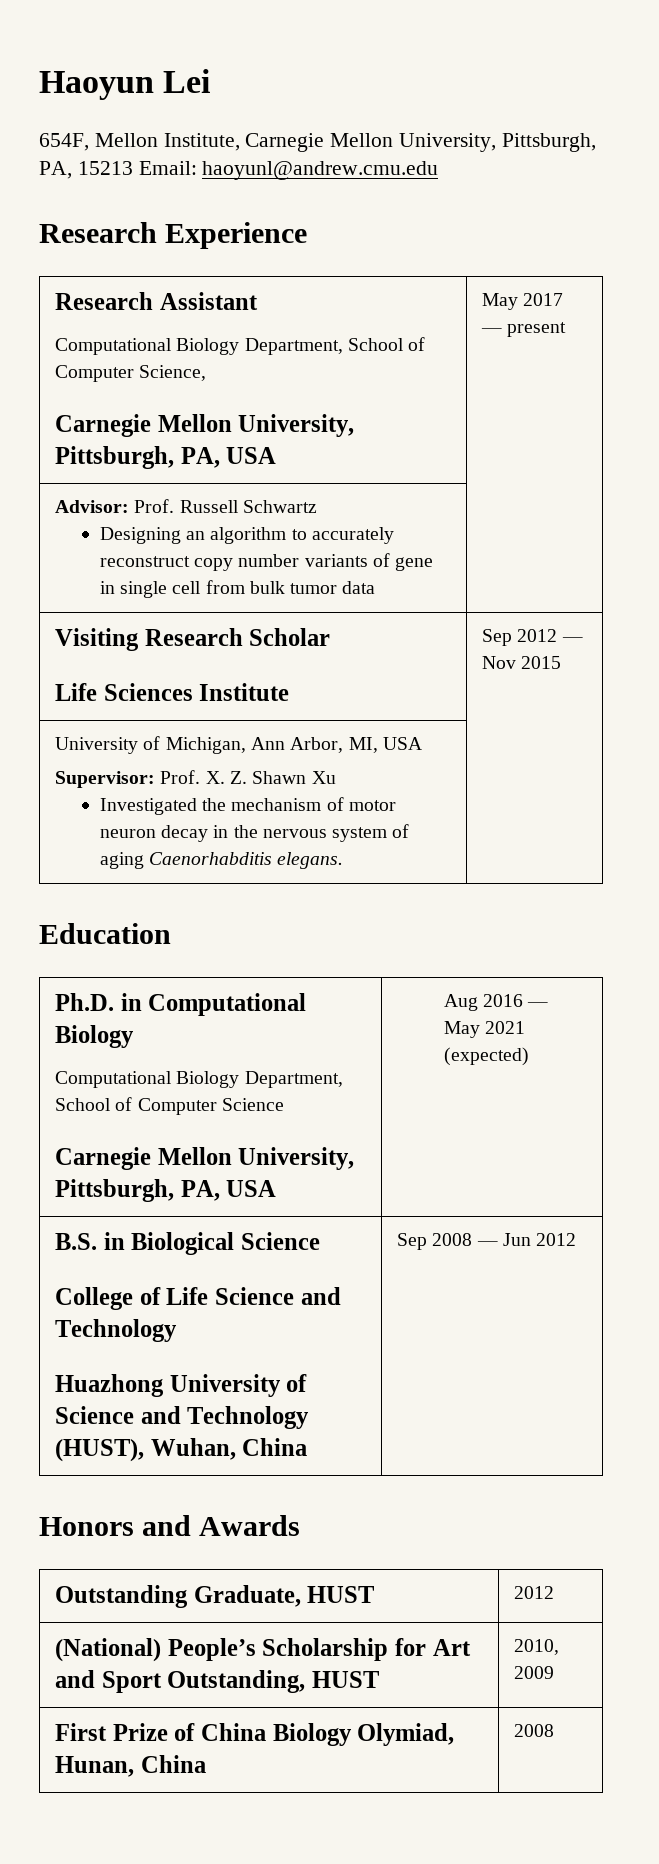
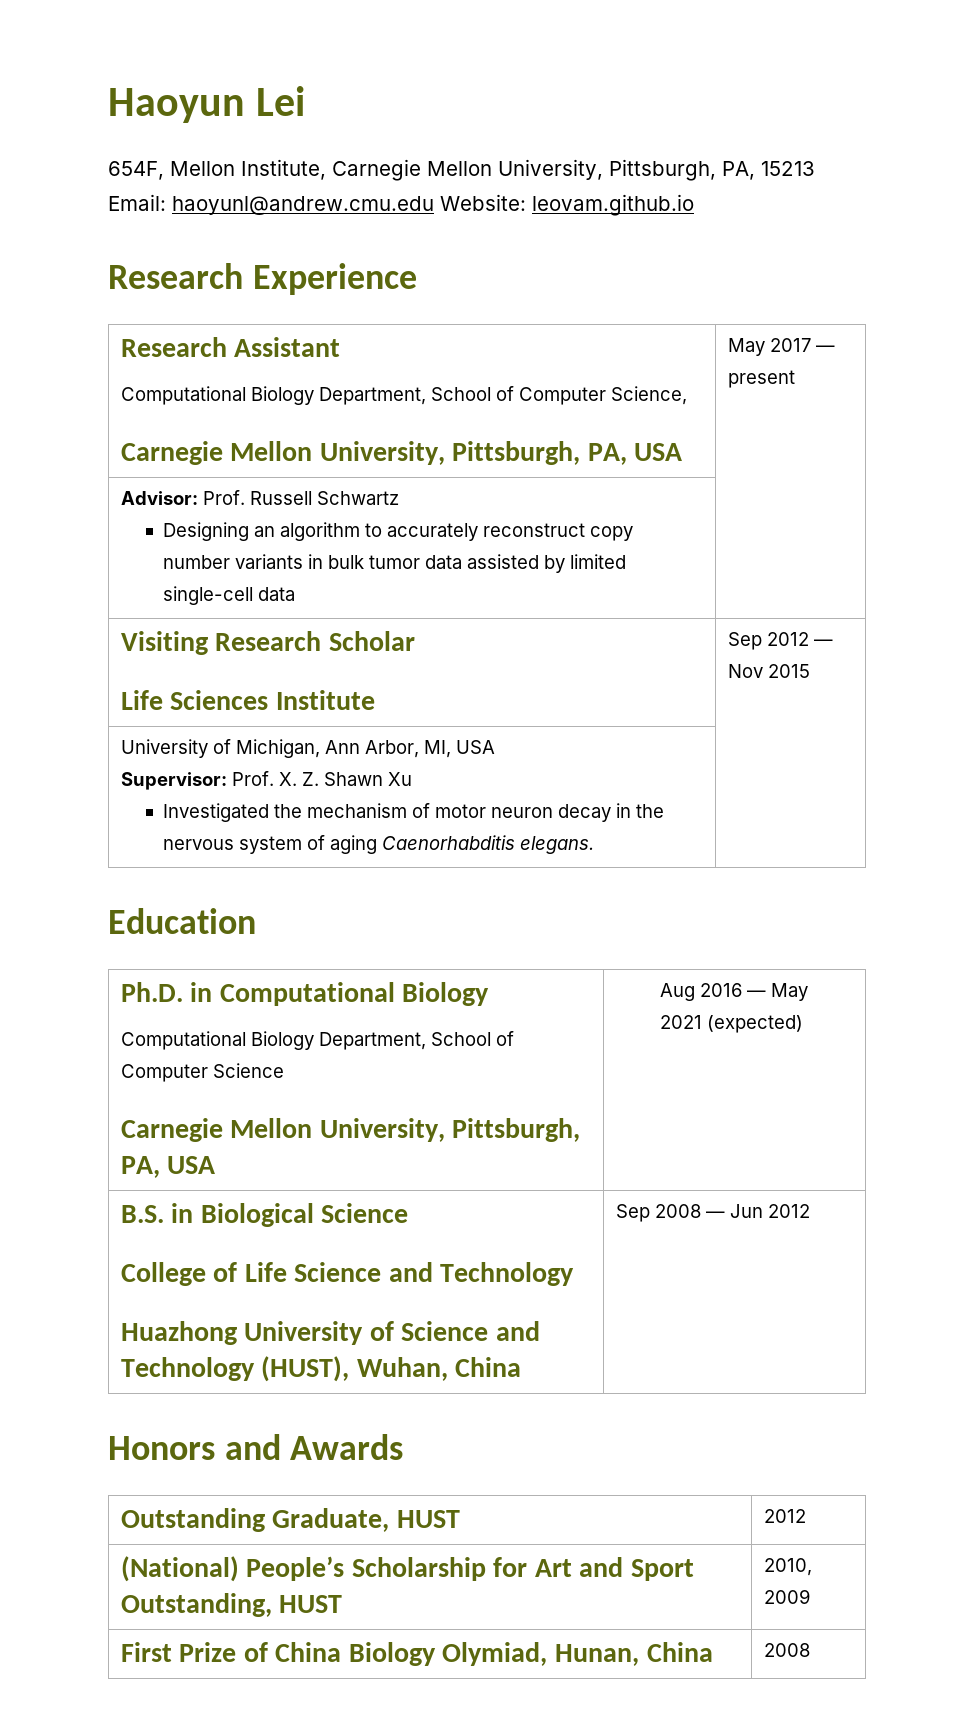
(439, 170) none -> [440,194,694,216] Website: leovam.github.io
[372,553,434,571] [99,580,338,598] of gene in single cell from bulk tumor -> [307,554,626,573] [162,586,253,605] in bulk tumor data assisted by limited single-cell

